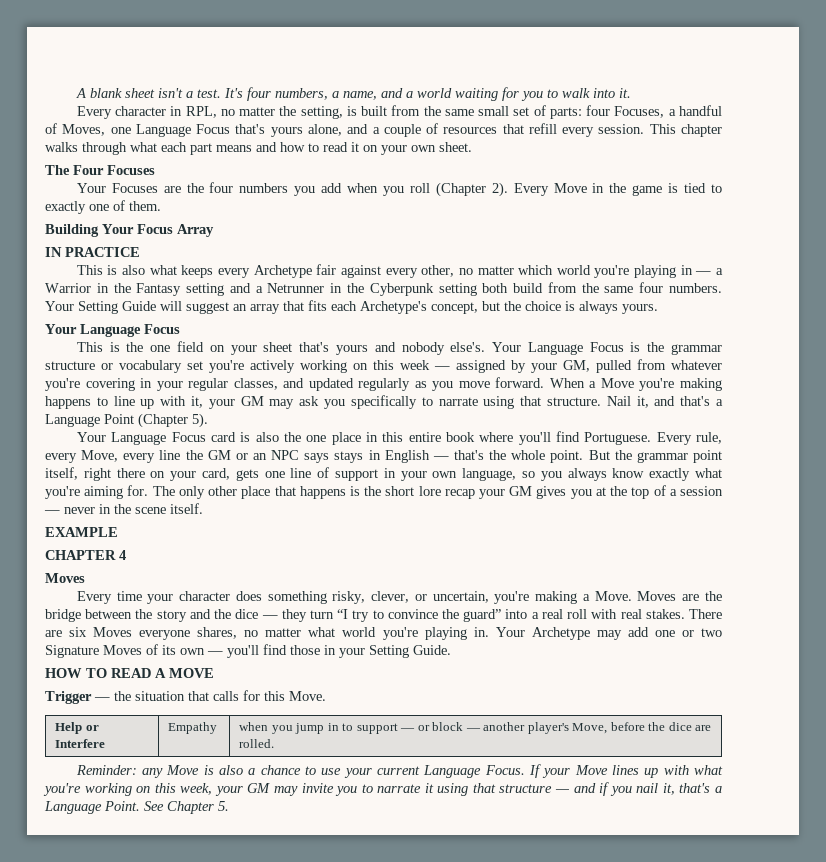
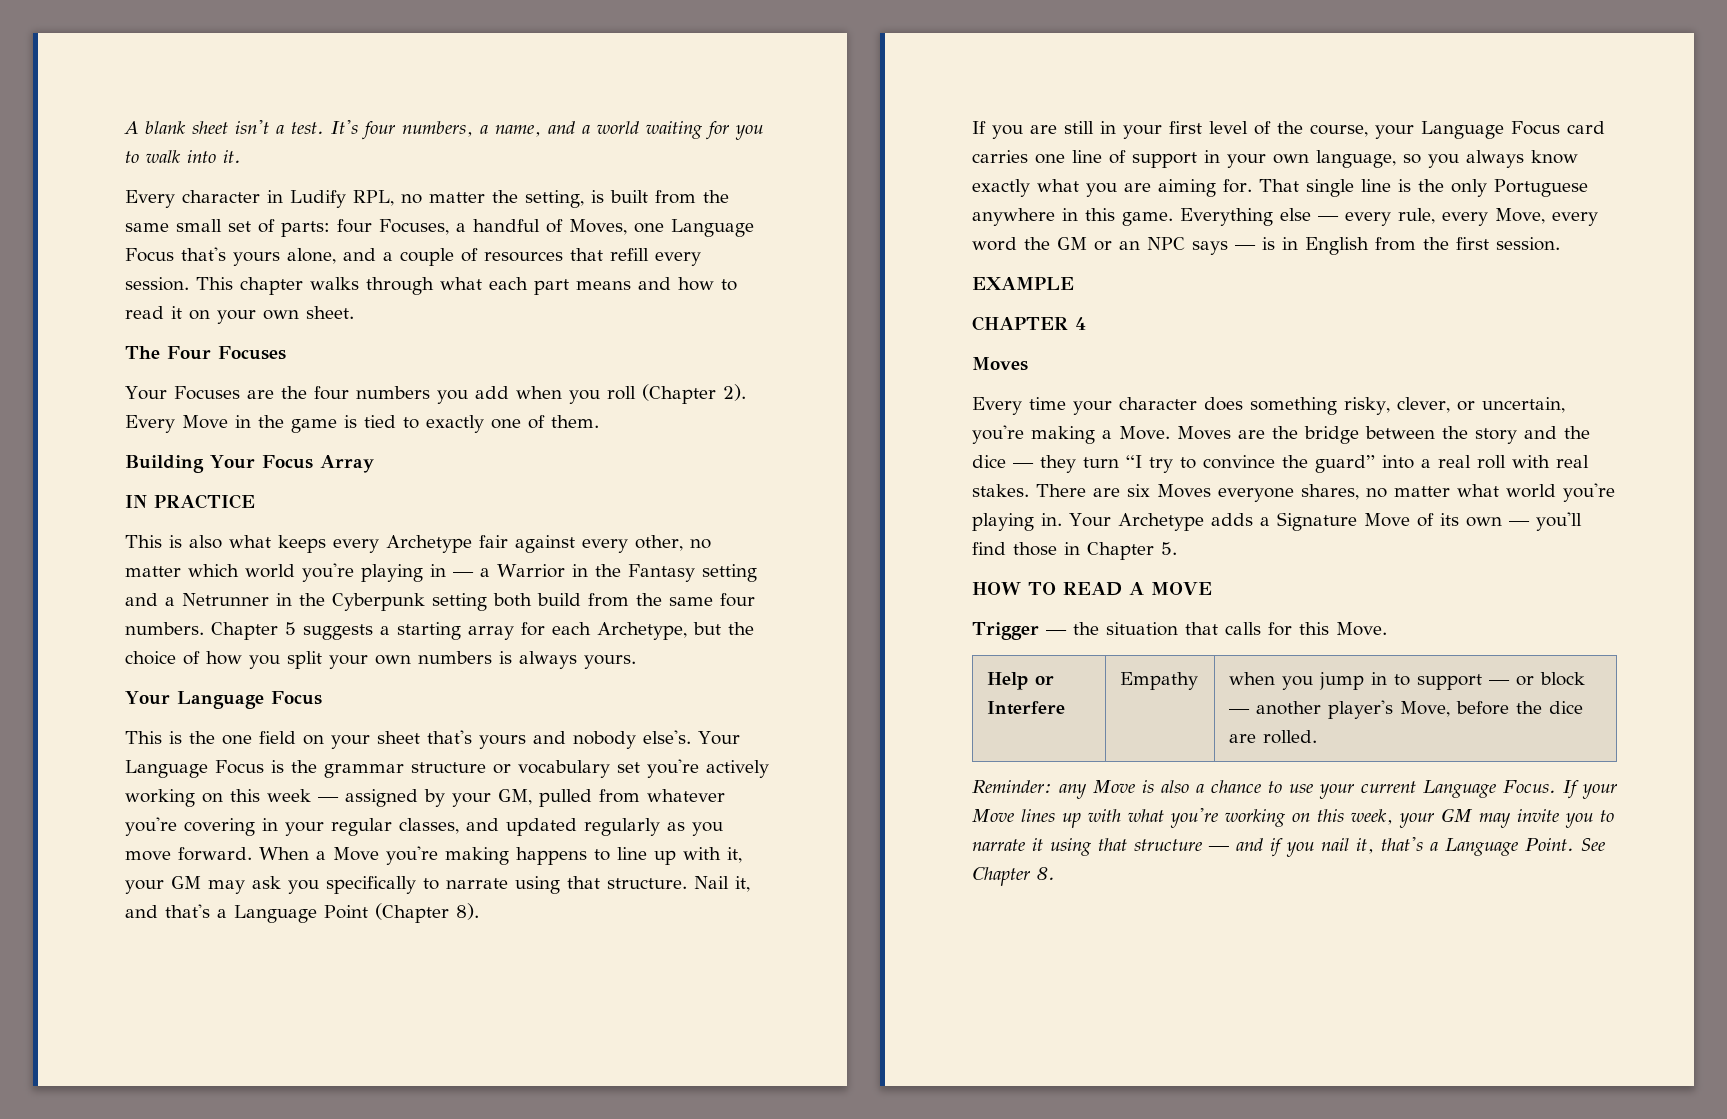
(183, 111) none -> [290,190,346,208] Ludify
[45,300,561,314] Your Setting Guide will suggest an array that fits each Archetype's concept, but the choice -> [211,622,754,640] [125,651,492,669] Chapter 5 suggests a starting array for each Archetype, but the choice of how you split your own numbers
[192,413,208,428] [76,431,722,445] [45,450,722,463] [45,467,259,481] 5). // Your Language Focus card is also the one place in this entire book where you'll find Portuguese. Every rule, every Move, every line the GM or an NPC says stays in English — that's the whole point. But the grammar point itself, right there on your card, gets -> [456,903,479,920] [972,121,1605,139] [972,150,1028,163] 8). // If you are still in your first level of the course, your Language Focus card carries
[45,485,724,499] [44,503,203,514] you're aiming for. The only other place that happens is the short lore recap your GM gives you at the top of a session — never in the scene itself. -> [1086,179,1588,197] [972,208,1598,226] [972,237,1560,255] you are aiming for. That single line is the only Portuguese anywhere in this game. Everything else — every rule, every Move, every word the GM or an NPC says — is in English from the first session.
[596,627,722,640] [45,645,142,658] may add one or two Signature Moves -> [1210,512,1410,531] adds a Signature Move
[339,645,451,658] your Setting Guide. -> [1087,542,1177,560] Chapter 5.
[218,801,229,811] 5. -> [1037,867,1055,880] 8.

